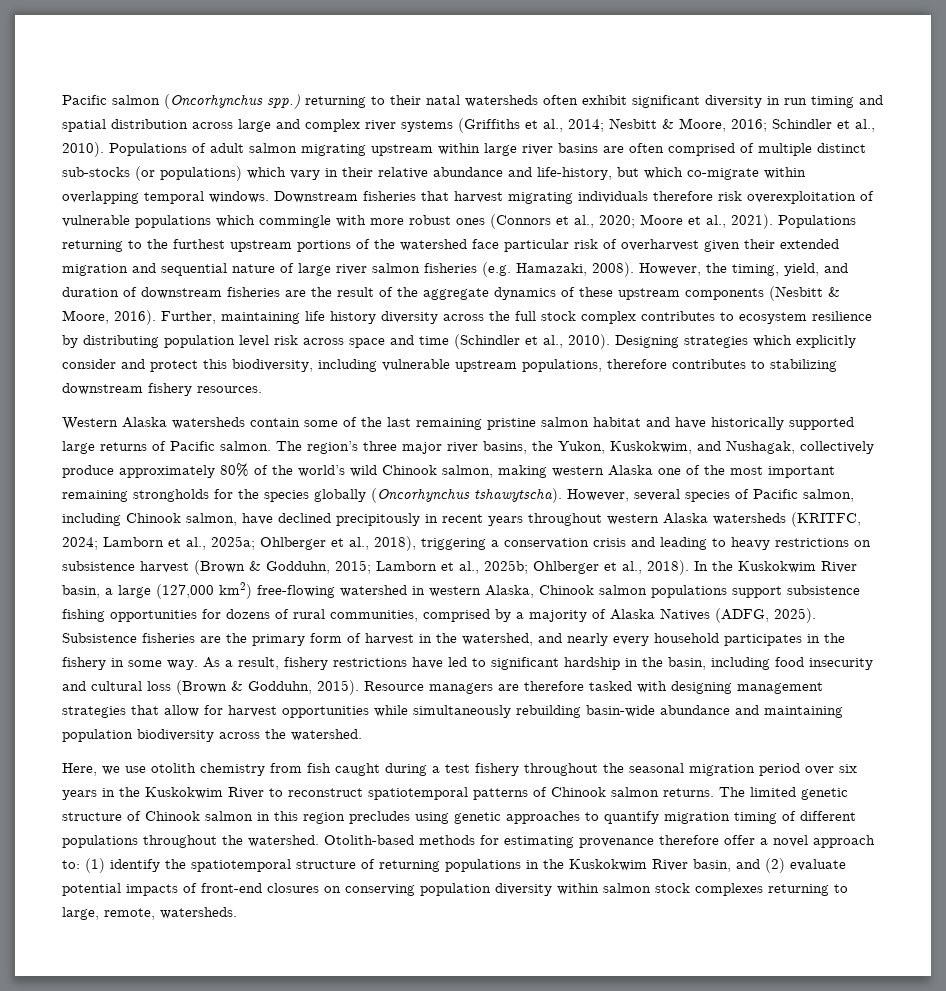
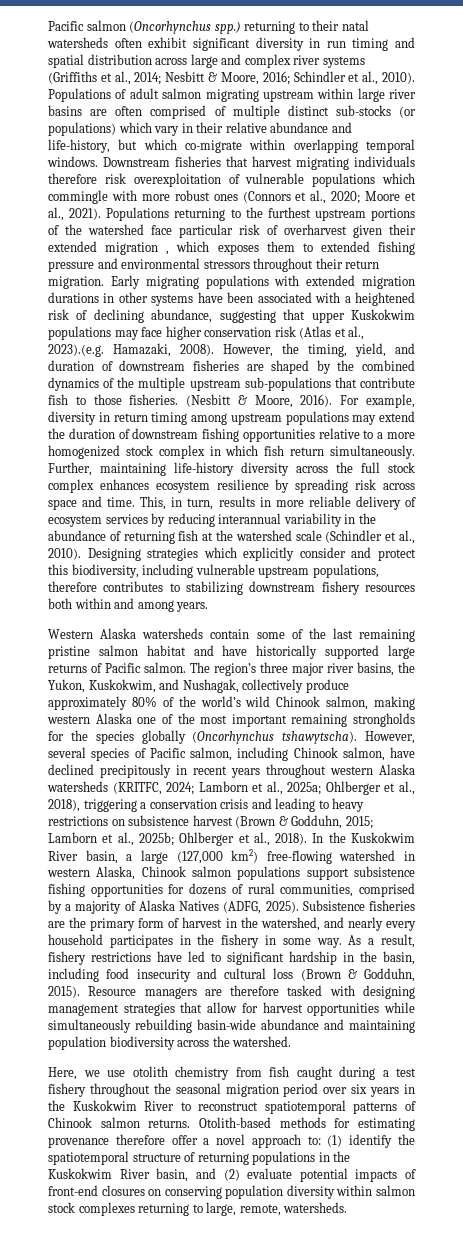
[132,262,511,277] and sequential nature of large river salmon fisheries (e.g. -> [166,241,415,255] [48,258,380,272] [48,275,415,289] [48,292,416,306] [48,309,415,323] [48,326,365,340] [48,344,104,357] , which exposes them to extended fishing pressure and environmental stressors throughout their return migration. Early migrating populations with extended migration durations in other systems have been associated with a heightened risk of declining abundance, suggesting that upper Kuskokwim populations may face higher conservation risk (Atlas et al., 2023).(e.g.
[311,286,840,301] [62,310,376,325] the result of the aggregate dynamics of these upstream components (Nesbitt & Moore, 2016). Further, maintaining life history -> [271,360,415,374] [48,377,415,391] [48,394,415,408] [48,411,415,425] [48,428,415,442] [48,445,415,459] [48,462,234,476] shaped by the combined dynamics of the multiple upstream sub-populations that contribute fish to those fisheries. (Nesbitt & Moore, 2016). For example, diversity in return timing among upstream populations may extend the duration of downstream fishing opportunities relative to a more homogenized stock complex in which fish return simultaneously. Further, maintaining life-history
[641,311,734,321] contributes to -> [99,479,149,490] enhances
[83,335,269,348] distributing population level -> [295,479,349,493] spreading
[419,336,449,345] time -> [107,496,416,510] [48,513,376,527] [48,530,322,544] time. This, in turn, results in more reliable delivery of ecosystem services by reducing interannual variability in the abundance of returning fish at the watershed scale
[197,386,262,393] resources. -> [365,585,415,592] [48,598,209,612] resources both within and among years.
[719,787,848,800] [62,811,856,824] [62,835,319,848] The limited genetic structure of Chinook salmon in this region precludes using genetic approaches to quantify migration timing of different populations throughout the watershed. -> (191, 1123) none

